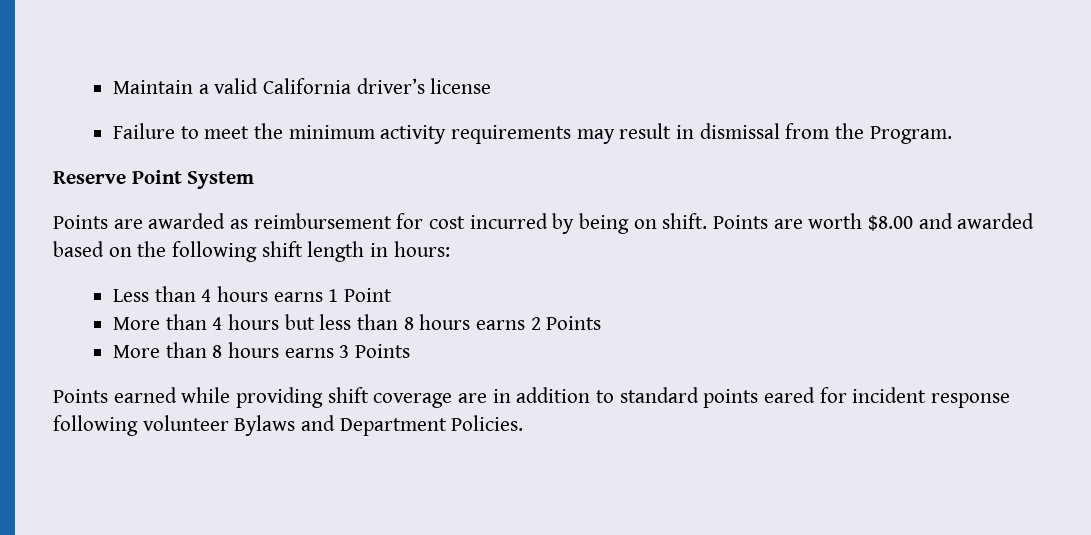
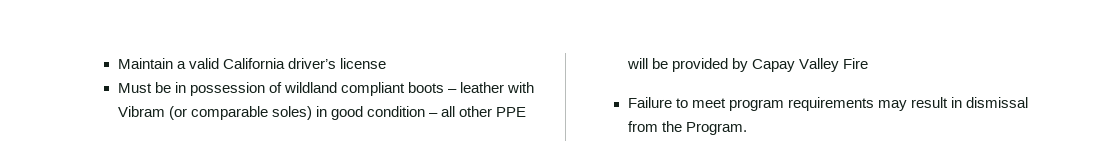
(492, 86) none -> [117,82,535,96] [117,106,527,120] [626,58,869,72] // Must be in possession of wildland compliant boots – leather with Vibram (or comparable soles) in good condition – all other PPE will be provided by Capay Valley Fire
[253,123,447,144] the minimum activity -> [729,99,785,111] program
[53,170,255,189] [53,213,1035,234] [53,241,450,262] [112,286,392,302] [112,314,602,330] [112,342,410,358] [53,387,1011,408] [53,415,524,436] // Reserve Point System // Points are awarded as reimbursement for cost incurred by being on shift. Points are worth $8.00 and awarded based on the following shift length in hours: // Less than 4 hours earns 1 Point // More than 4 hours but less than 8 hours earns 2 Points // More than 8 hours earns 3 Points // Points earned while providing shift coverage are in addition to standard points eared for incident response following volunteer Bylaws and Department Policies. -> (748, 128) none

